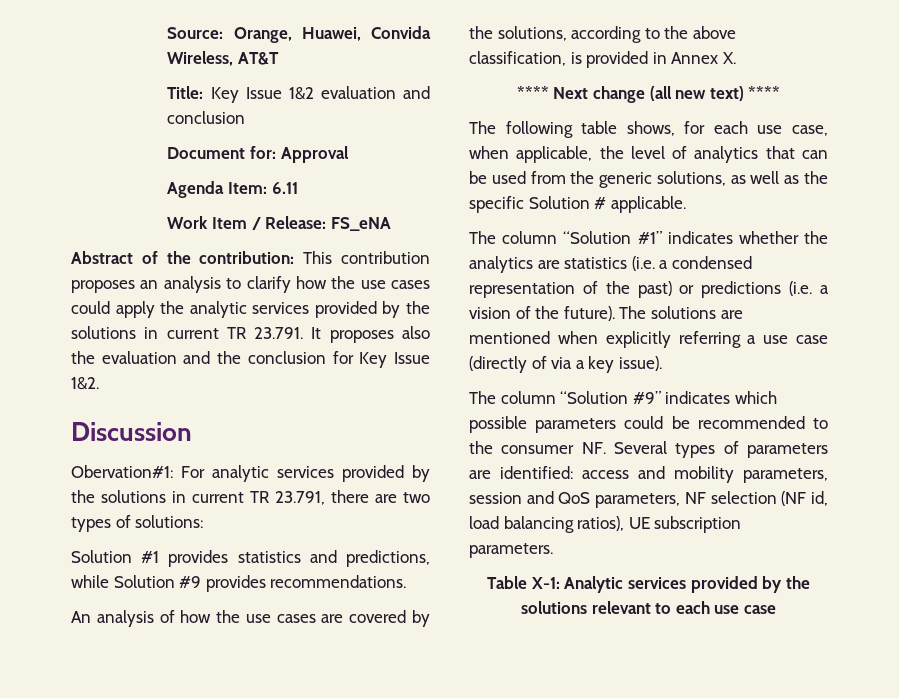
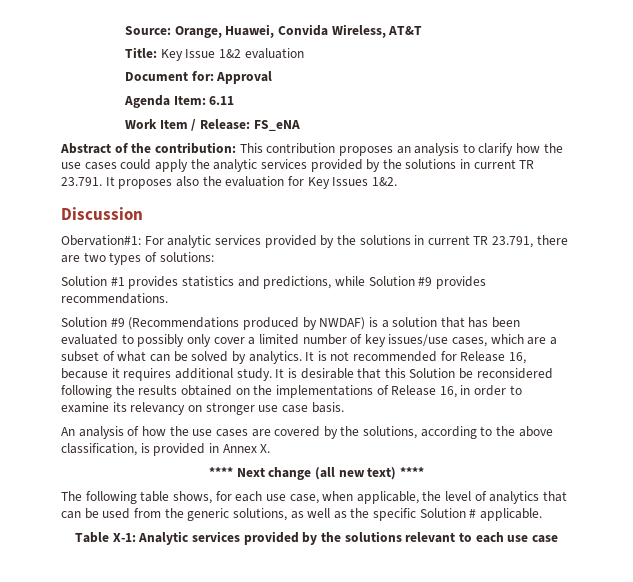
[403,86,430,99] [167,111,246,124] and conclusion -> (304, 53) none
[183,351,326,364] and the conclusion -> (285, 181) none
[394,352,431,364] Issue -> [332,177,369,186] Issues
(407, 581) none -> [61,317,521,330] [61,334,558,347] [61,351,527,364] [61,368,553,381] [61,385,522,398] [61,402,344,415] // Solution #9 (Recommendations produced by NWDAF) is a solution that has been evaluated to possibly only cover a limited number of key issues/use cases, which are a subset of what can be solved by analytics. It is not recommended for Release 16, because it requires additional study. It is desirable that this Solution be reconsidered following the results obtained on the implementations of Release 16, in order to examine its relevancy on stronger use case basis.
[469,231,828,244] [469,256,752,273] [469,281,829,298] [469,306,743,321] [469,331,828,348] [469,356,662,373] [469,391,777,404] [469,416,828,433] [469,441,828,458] [469,466,828,483] [469,491,828,508] [469,516,742,533] [469,543,553,558] // The column “Solution #1” indicates whether the analytics are statistics (i.e. a condensed representation of the past) or predictions (i.e. a vision of the future). The solutions are mentioned when explicitly referring a use case (directly of via a key issue). // The column “Solution #9” indicates which possible parameters could be recommended to the consumer NF. Several types of parameters are identified: access and mobility parameters, session and QoS parameters, NF selection (NF id, load balancing ratios), UE subscription parameters. -> (543, 514) none

